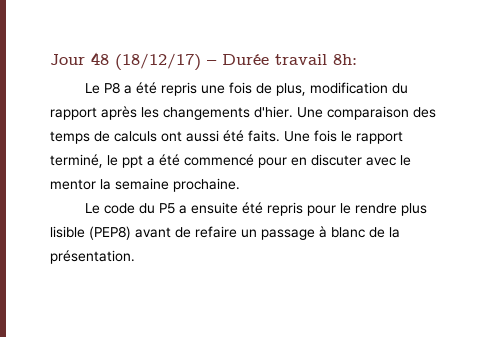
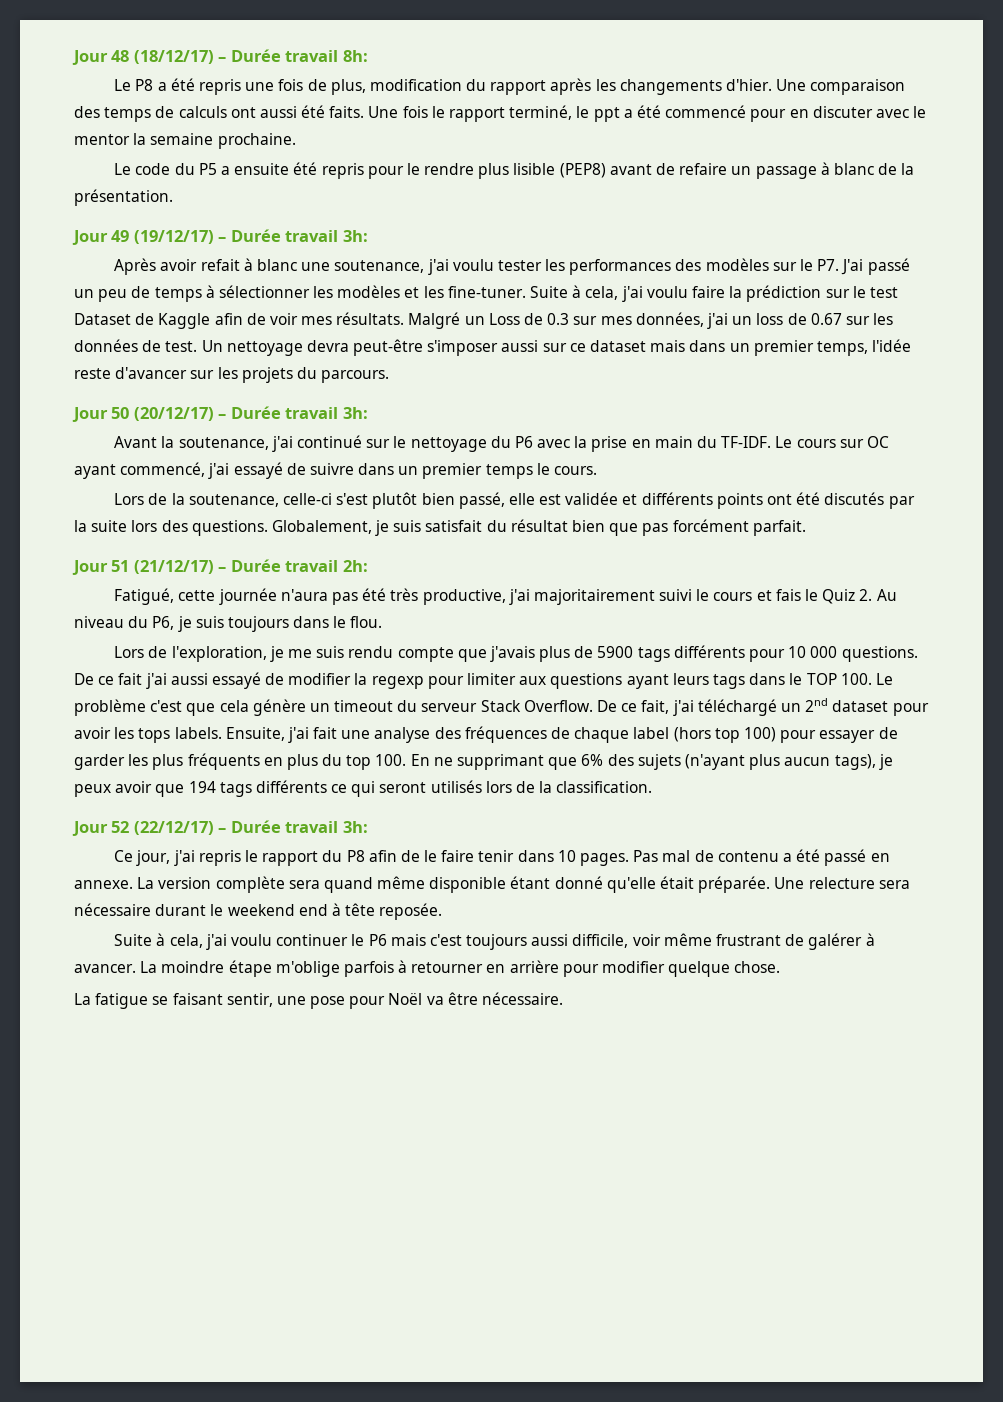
(135, 257) none -> [72,229,368,245] [114,258,910,275] [74,285,898,302] [74,312,894,329] [74,339,912,356] [74,367,390,383] [72,406,368,422] [114,435,889,452] [74,462,598,479] [114,492,915,509] [74,519,806,536] [72,559,368,575] [114,588,897,605] [74,616,383,632] [114,645,918,662] [74,672,893,689] [74,698,929,716] [74,726,898,743] [74,753,893,770] [74,780,653,797] [72,820,368,836] [114,849,890,866] [74,876,910,893] [74,903,443,920] [114,933,875,950] [74,960,781,977] [74,992,564,1009] // Jour 49 (19/12/17) – Durée travail 3h: // Après avoir refait à blanc une soutenance, j'ai voulu tester les performances des modèles sur le P7. J'ai passé un peu de temps à sélectionner les modèles et les fine-tuner. Suite à cela, j'ai voulu faire la prédiction sur le test Dataset de Kaggle afin de voir mes résultats. Malgré un Loss de 0.3 sur mes données, j'ai un loss de 0.67 sur les données de test. Un nettoyage devra peut-être s'imposer aussi sur ce dataset mais dans un premier temps, l'idée reste d'avancer sur les projets du parcours. // Jour 50 (20/12/17) – Durée travail 3h: // Avant la soutenance, j'ai continué sur le nettoyage du P6 avec la prise en main du TF-IDF. Le cours sur OC ayant commencé, j'ai essayé de suivre dans un premier temps le cours. // Lors de la soutenance, celle-ci s'est plutôt bien passé, elle est validée et différents points ont été discutés par la suite lors des questions. Globalement, je suis satisfait du résultat bien que pas forcément parfait. // Jour 51 (21/12/17) – Durée travail 2h: // Fatigué, cette journée n'aura pas été très productive, j'ai majoritairement suivi le cours et fais le Quiz 2. Au niveau du P6, je suis toujours dans le flou. // Lors de l'exploration, je me suis rendu compte que j'avais plus de 5900 tags différents pour 10 000 questions. De ce fait j'ai aussi essayé de modifier la regexp pour limiter aux questions ayant leurs tags dans le TOP 100. Le problème c'est que cela génère un timeout du serveur Stack Overflow. De ce fait, j'ai téléchargé un 2nd dataset pour avoir les tops labels. Ensuite, j'ai fait une analyse des fréquences de chaque label (hors top 100) pour essayer de garder les plus fréquents en plus du top 100. En ne supprimant que 6% des sujets (n'ayant plus aucun tags), je peux avoir que 194 tags différents ce qui seront utilisés lors de la classification. // Jour 52 (22/12/17) – Durée travail 3h: // Ce jour, j'ai repris le rapport du P8 afin de le faire tenir dans 10 pages. Pas mal de contenu a été passé en annexe. La version complète sera quand même disponible étant donné qu'elle était préparée. Une relecture sera nécessaire durant le weekend end à tête reposée. // Suite à cela, j'ai voulu continuer le P6 mais c'est toujours aussi difficile, voir même frustrant de galérer à avancer. La moindre étape m'oblige parfois à retourner en arrière pour modifier quelque chose. // La fatigue se faisant sentir, une pose pour Noël va être nécessaire.

